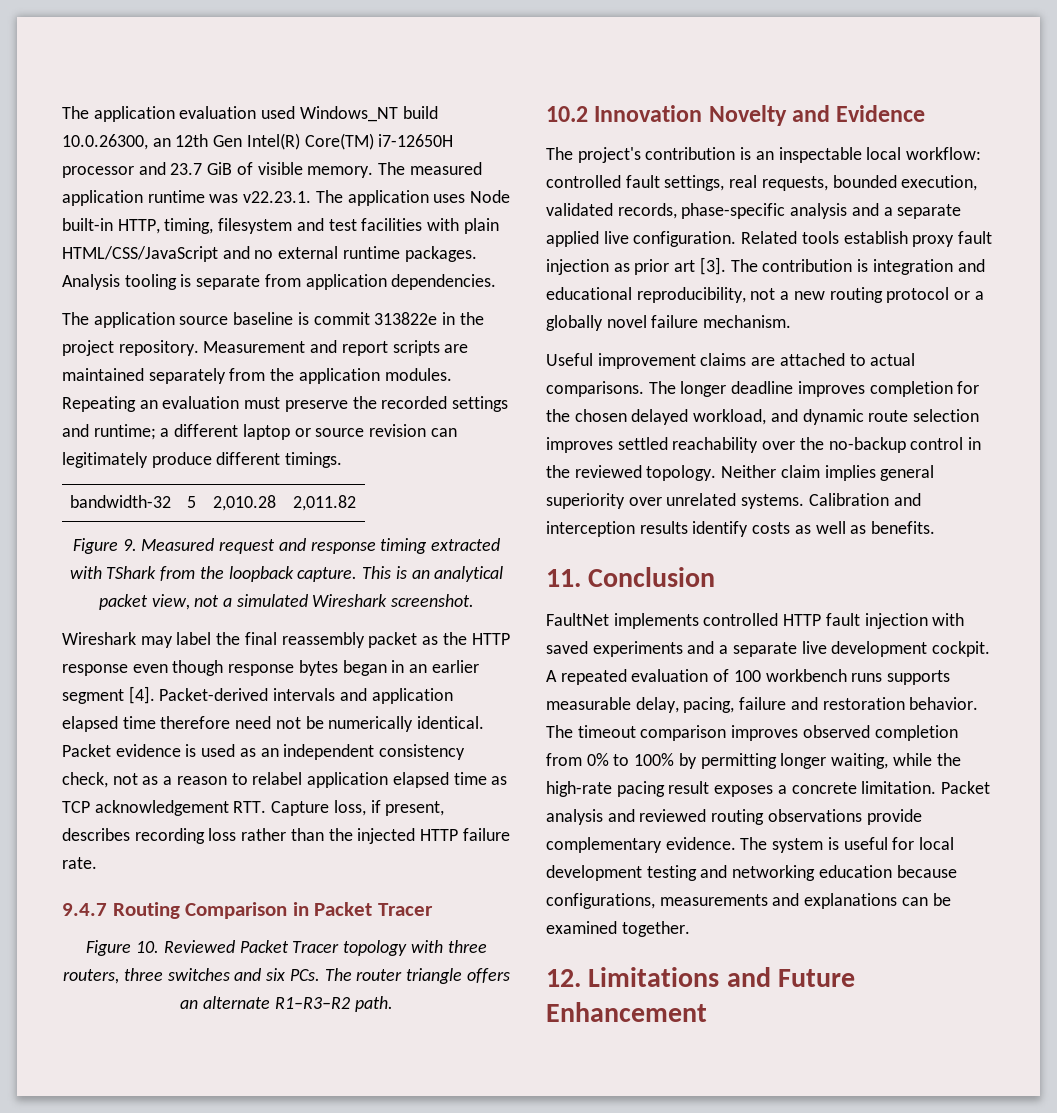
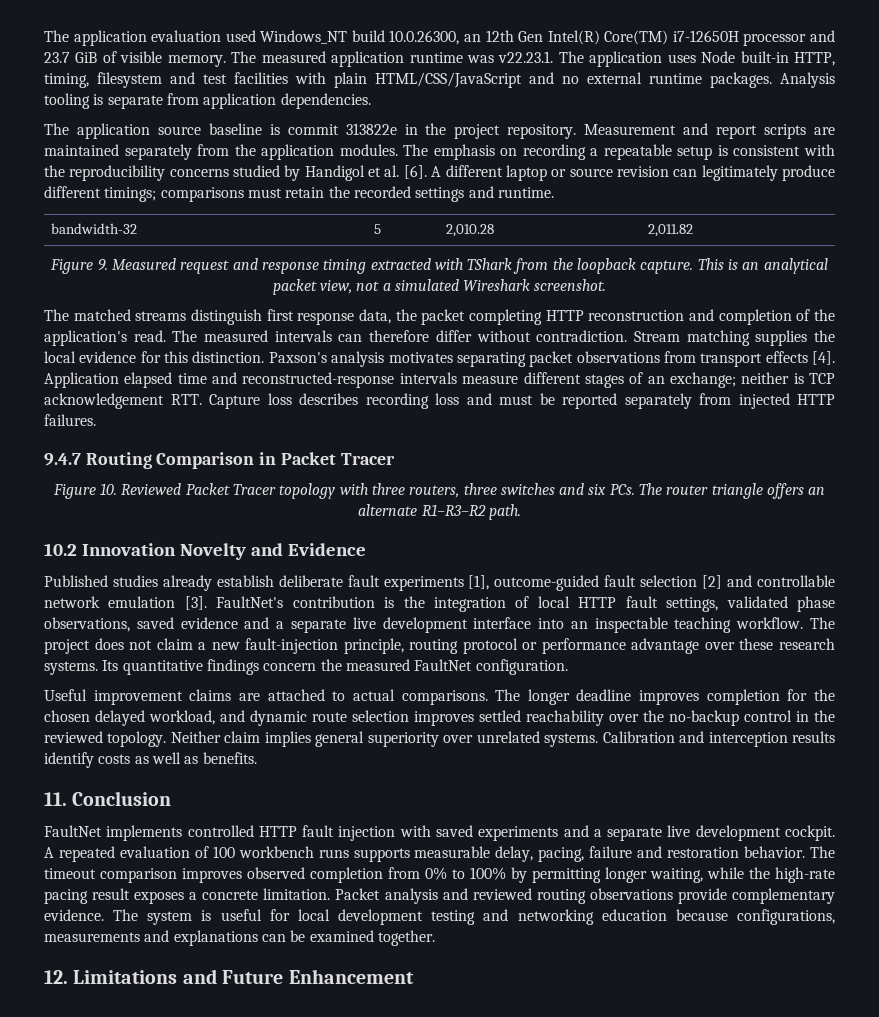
[62,396,509,412] [62,424,170,440] Repeating an evaluation must preserve the recorded settings and runtime; a -> [403,144,835,160] [44,165,442,181] The emphasis on recording a repeatable setup is consistent with the reproducibility concerns studied by Handigol et al. [6]. A
[285,452,343,468] timings. -> [104,186,554,202] timings; comparisons must retain the recorded settings and runtime.
[62,632,510,648] [62,660,479,676] [62,686,453,704] [62,716,485,732] [62,744,466,760] [62,772,508,788] [62,800,445,816] [62,828,510,844] [62,857,97,869] Wireshark may label the final reassembly packet as the HTTP response even though response bytes began in an earlier segment [4]. Packet-derived intervals and application elapsed time therefore need not be numerically identical. Packet evidence is used as an independent consistency check, not as a reason to relabel application elapsed time as TCP acknowledgement RTT. Capture loss, if present, describes recording loss rather than the injected HTTP failure rate. -> [44,309,835,325] [44,330,836,346] [44,351,836,367] [44,372,836,388] [44,393,835,409] [44,414,96,426] The matched streams distinguish first response data, the packet completing HTTP reconstruction and completion of the application's read. The measured intervals can therefore differ without contradiction. Stream matching supplies the local evidence for this distinction. Paxson's analysis motivates separating packet observations from transport effects [4]. Application elapsed time and reconstructed-response intervals measure different stages of an exchange; neither is TCP acknowledgement RTT. Capture loss describes recording loss and must be reported separately from injected HTTP failures.
[546,147,982,163] [546,175,978,191] [546,203,962,219] [546,231,993,247] [546,257,985,275] [546,287,984,303] [546,315,792,331] The project's contribution is an inspectable local workflow: controlled fault settings, real requests, bounded execution, validated records, phase-specific analysis and a separate applied live configuration. Related tools establish proxy fault injection as prior art [3]. The contribution is integration and educational reproducibility, not a new routing protocol or a globally novel failure mechanism. -> [44,575,835,591] [44,596,836,612] [44,617,836,633] [44,638,835,654] [44,659,568,675] Published studies already establish deliberate fault experiments [1], outcome-guided fault selection [2] and controllable network emulation [3]. FaultNet's contribution is the integration of local HTTP fault settings, validated phase observations, saved evidence and a separate live development interface into an inspectable teaching workflow. The project does not claim a new fault-injection principle, routing protocol or performance advantage over these research systems. Its quantitative findings concern the measured FaultNet configuration.

